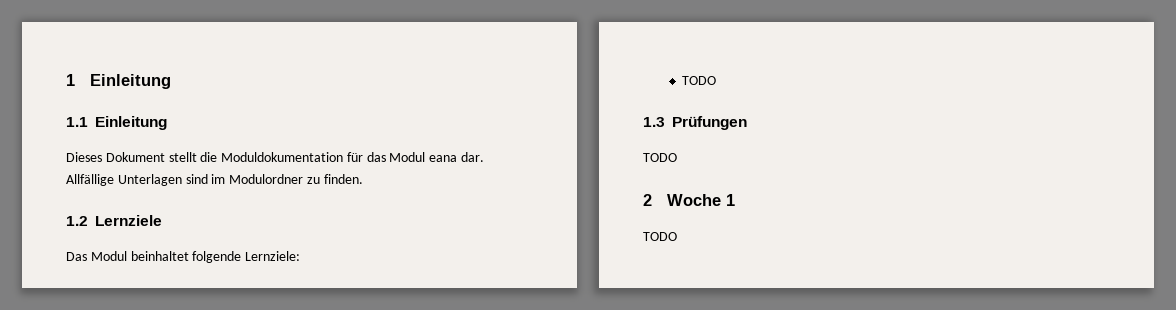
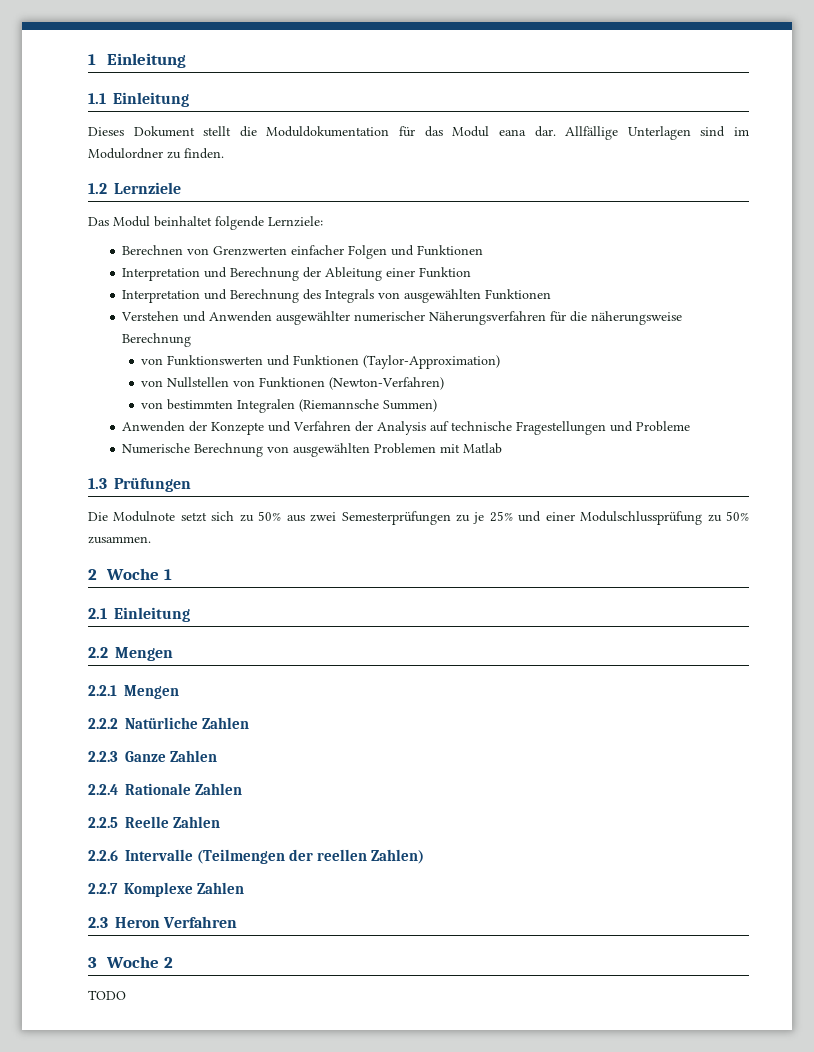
[682,76,717,85] [643,116,747,130] [643,153,677,162] [643,194,735,206] TODO // 1.3 Prüfungen // TODO // 2 Woche 1 -> [122,245,484,259] [122,267,472,281] [122,289,552,303] [121,311,683,325] [122,333,192,347] [141,355,501,369] [141,377,445,390] [141,399,438,413] [122,421,691,435] [122,443,503,457] [88,478,191,492] [88,511,749,525] [88,536,151,544] [88,568,172,580] [88,607,190,622] [88,647,173,661] [88,685,179,699] [88,717,249,729] [88,750,217,762] [88,783,242,795] [88,816,220,828] [88,849,424,864] [88,882,244,897] [88,916,238,928] [88,956,173,968] Berechnen von Grenzwerten einfacher Folgen und Funktionen // Interpretation und Berechnung der Ableitung einer Funktion // Interpretation und Berechnung des Integrals von ausgewählten Funktionen // Verstehen und Anwenden ausgewählter numerischer Näherungsverfahren für die näherungsweise Berechnung // von Funktionswerten und Funktionen (Taylor-Approximation) // von Nullstellen von Funktionen (Newton-Verfahren) // von bestimmten Integralen (Riemannsche Summen) // Anwenden der Konzepte und Verfahren der Analysis auf technische Fragestellungen und Probleme // Numerische Berechnung von ausgewählten Problemen mit Matlab // 1.3 Prüfungen // Die Modulnote setzt sich zu 50% aus zwei Semesterprüfungen zu je 25% und einer Modulschlussprüfung zu 50% zusammen. // 2 Woche 1 // 2.1 Einleitung // 2.2 Mengen // 2.2.1 Mengen // 2.2.2 Natürliche Zahlen // 2.2.3 Ganze Zahlen // 2.2.4 Rationale Zahlen // 2.2.5 Reelle Zahlen // 2.2.6 Intervalle (Teilmengen der reellen Zahlen) // 2.2.7 Komplexe Zahlen // 2.3 Heron Verfahren // 3 Woche 2

